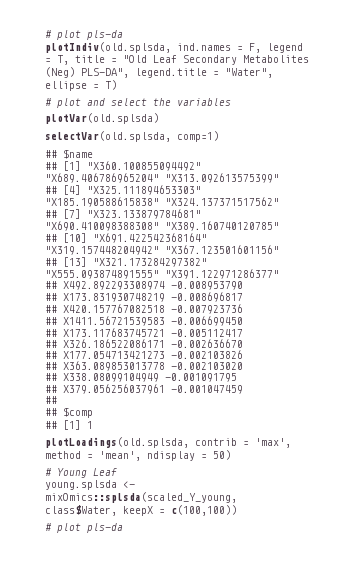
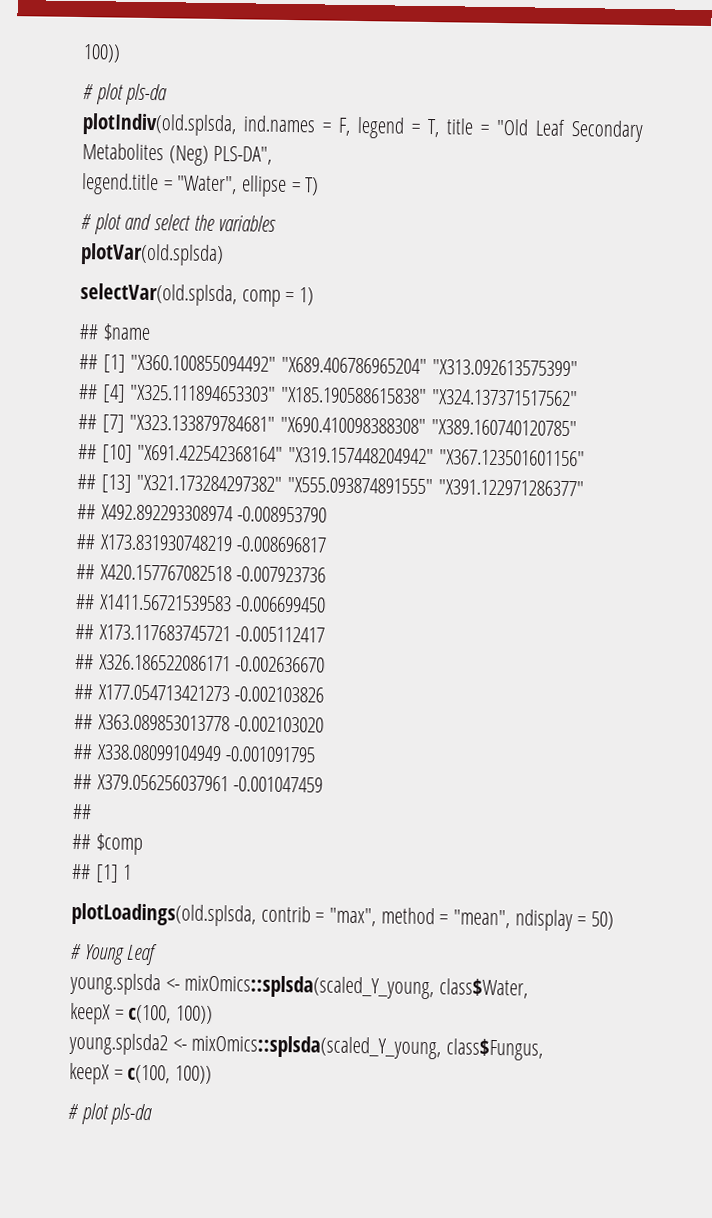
(45, 34) none -> [83,44,121,63] 100)) //
(129, 73) none -> (273, 155) //
[177,131,219,142] comp=1) -> [241,287,315,307] comp = 1)
[255,438,291,448] 'max', -> [329,907,377,927] "max",
[99,451,141,461] 'mean', -> [453,909,511,929] "mean",
[123,505,237,516] keepX = c(100,100)) -> [70,1002,214,1025] [68,1032,544,1061] [69,1062,213,1085] // keepX = c(100, 100)) // young.splsda2 <- mixOmics::splsda(scaled_Y_young, class$Fungus, // keepX = c(100, 100))

